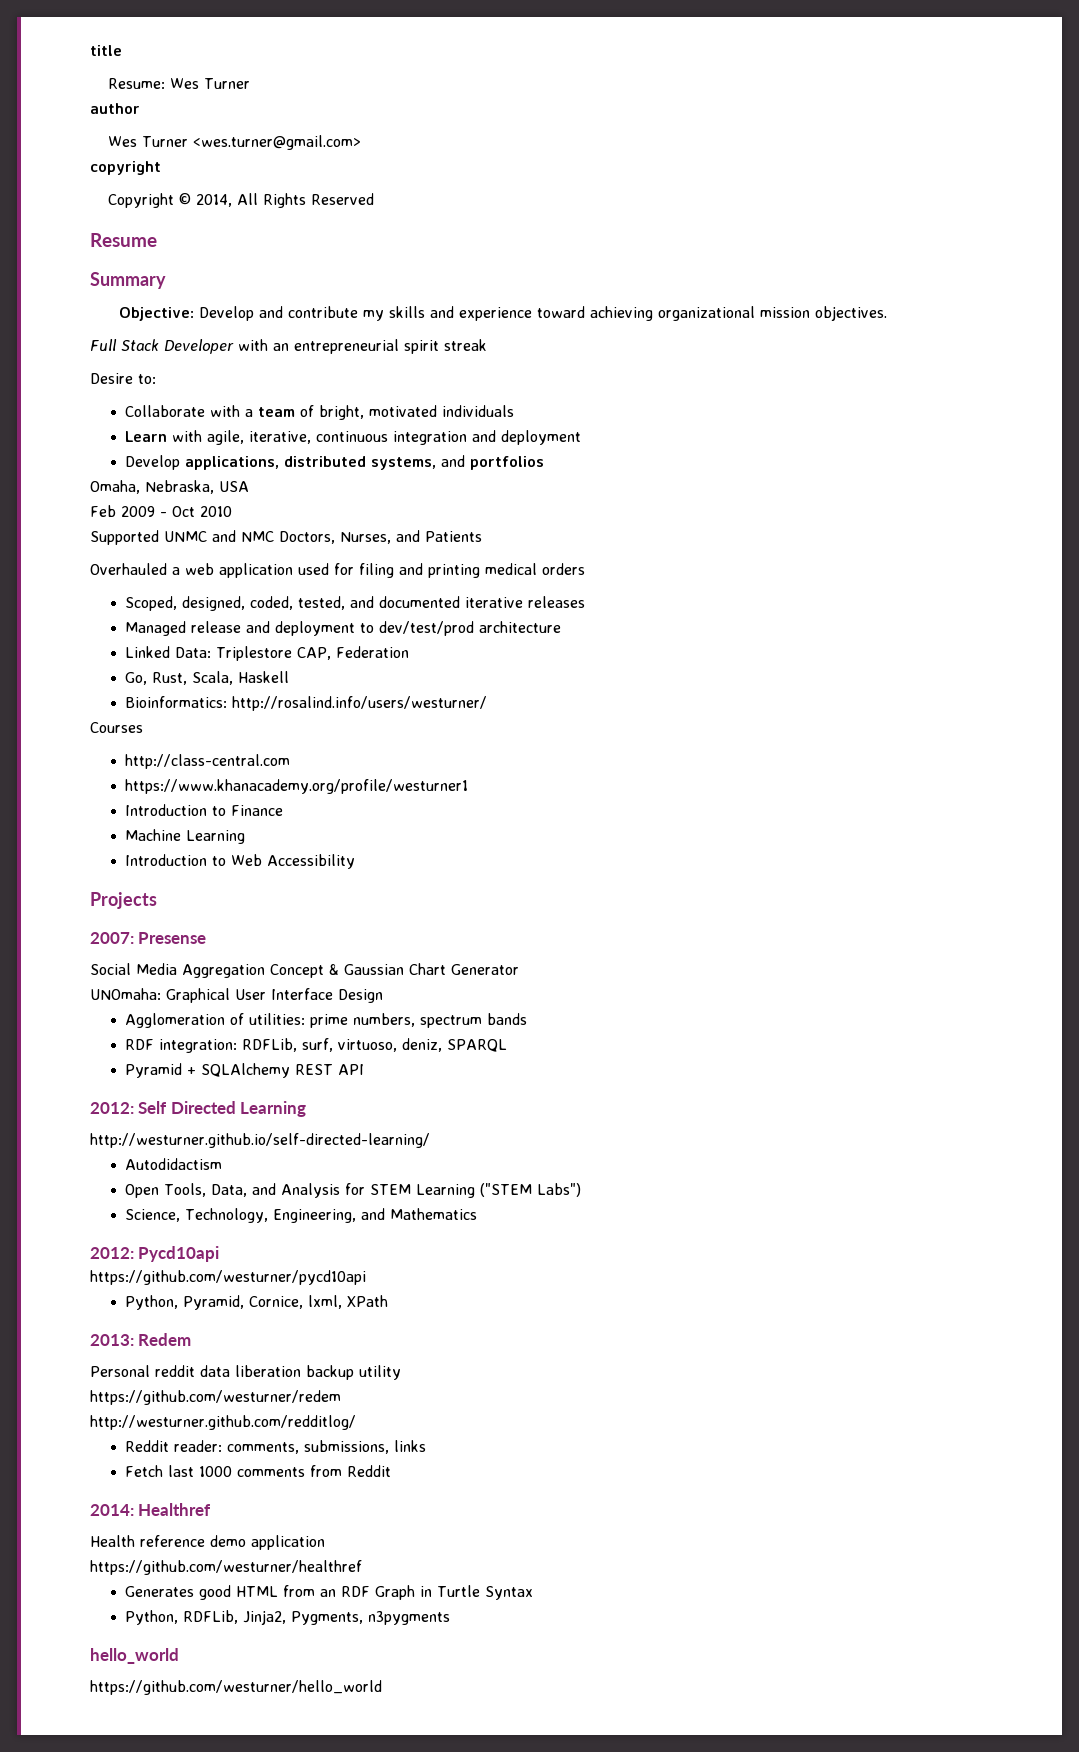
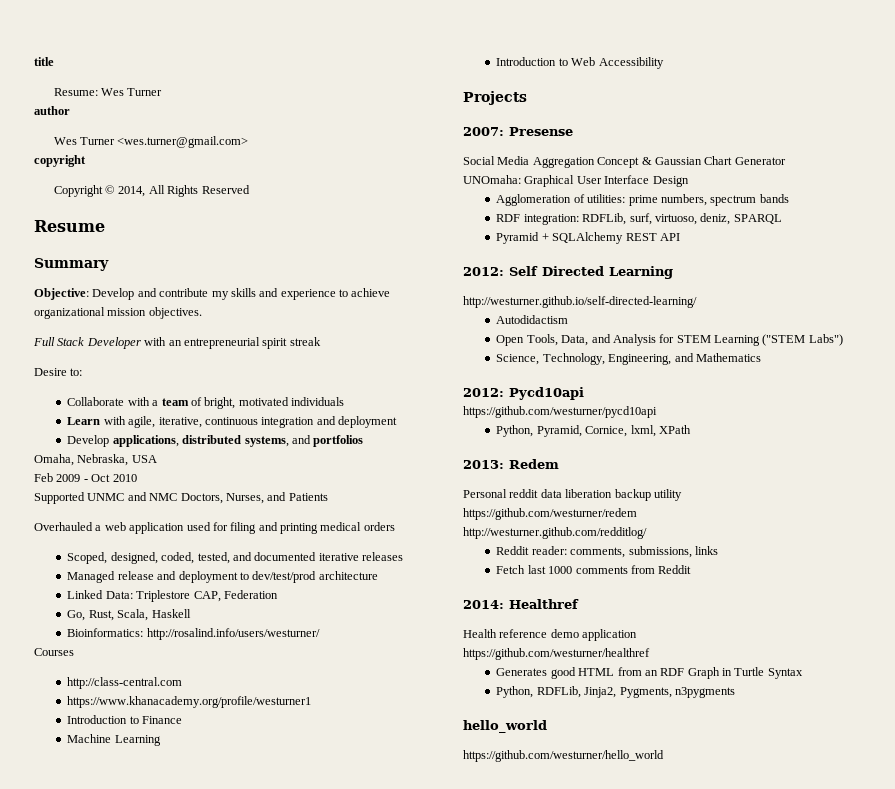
[536,306,653,321] toward achieving -> [339,288,391,297] to achieve

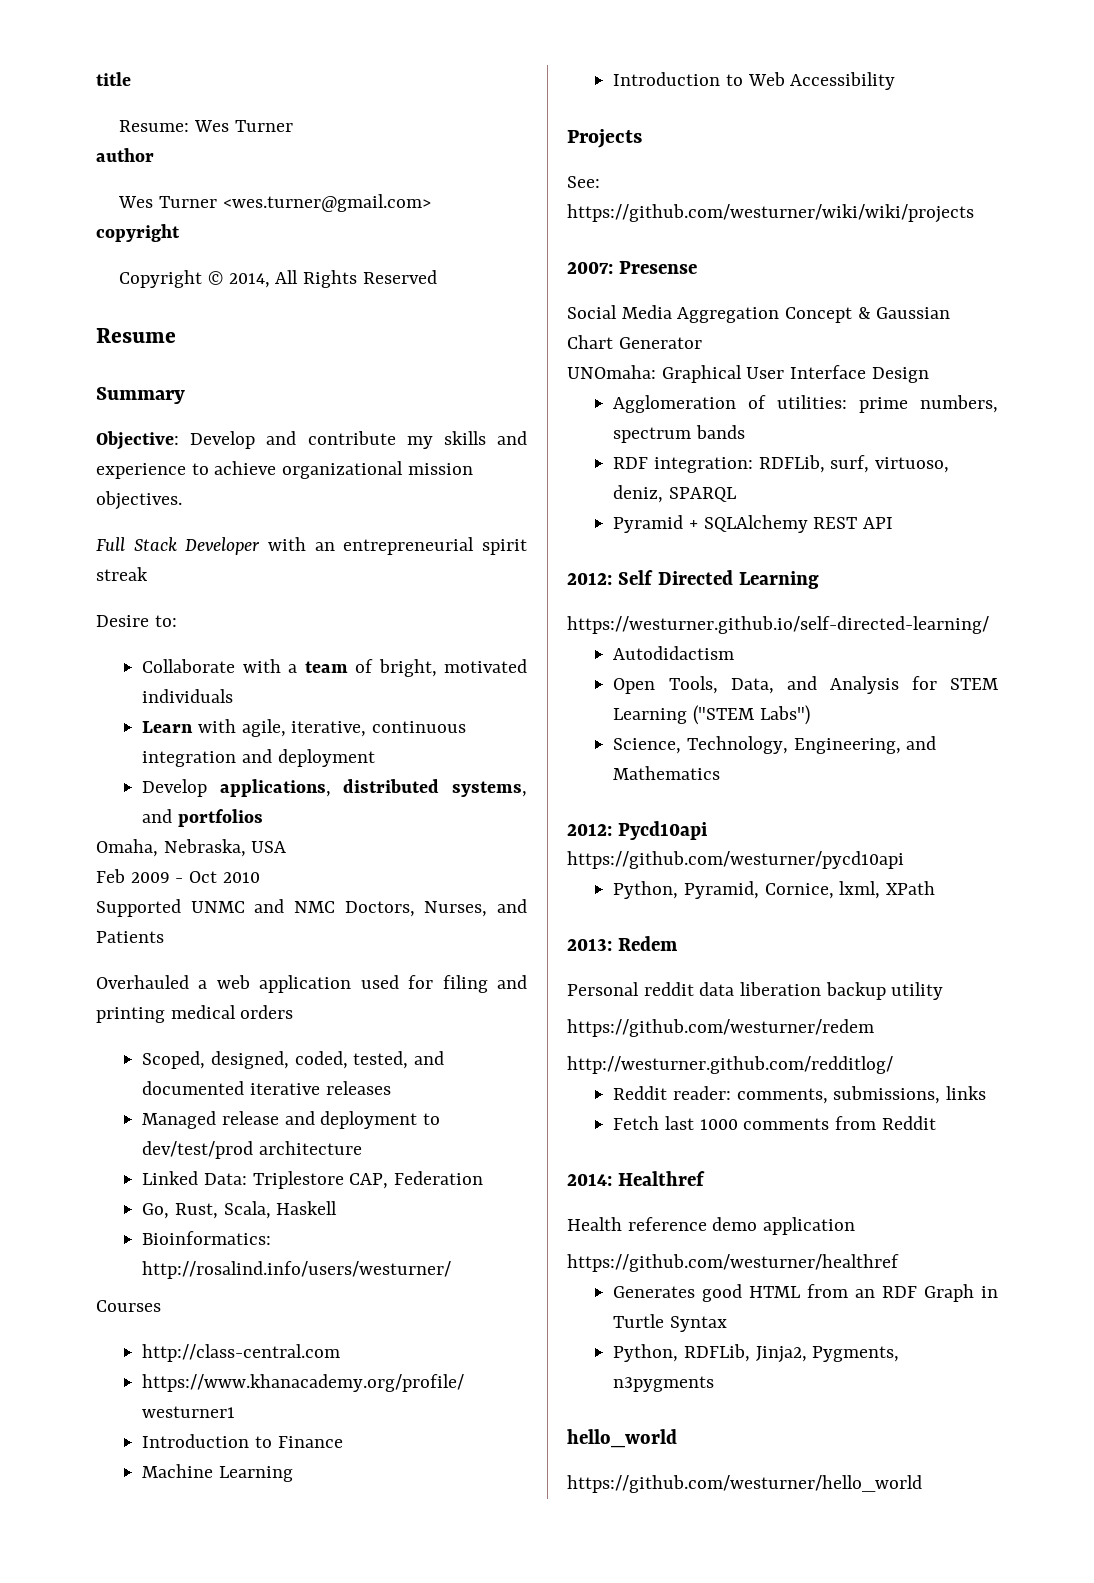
(527, 98) none -> [567,176,600,188] [567,204,974,223] // See: https://github.com/westurner/wiki/wiki/projects
[463,296,697,308] http://westurner.github.io/self-directed-learning/ -> [567,616,989,634] https://westurner.github.io/self-directed-learning/

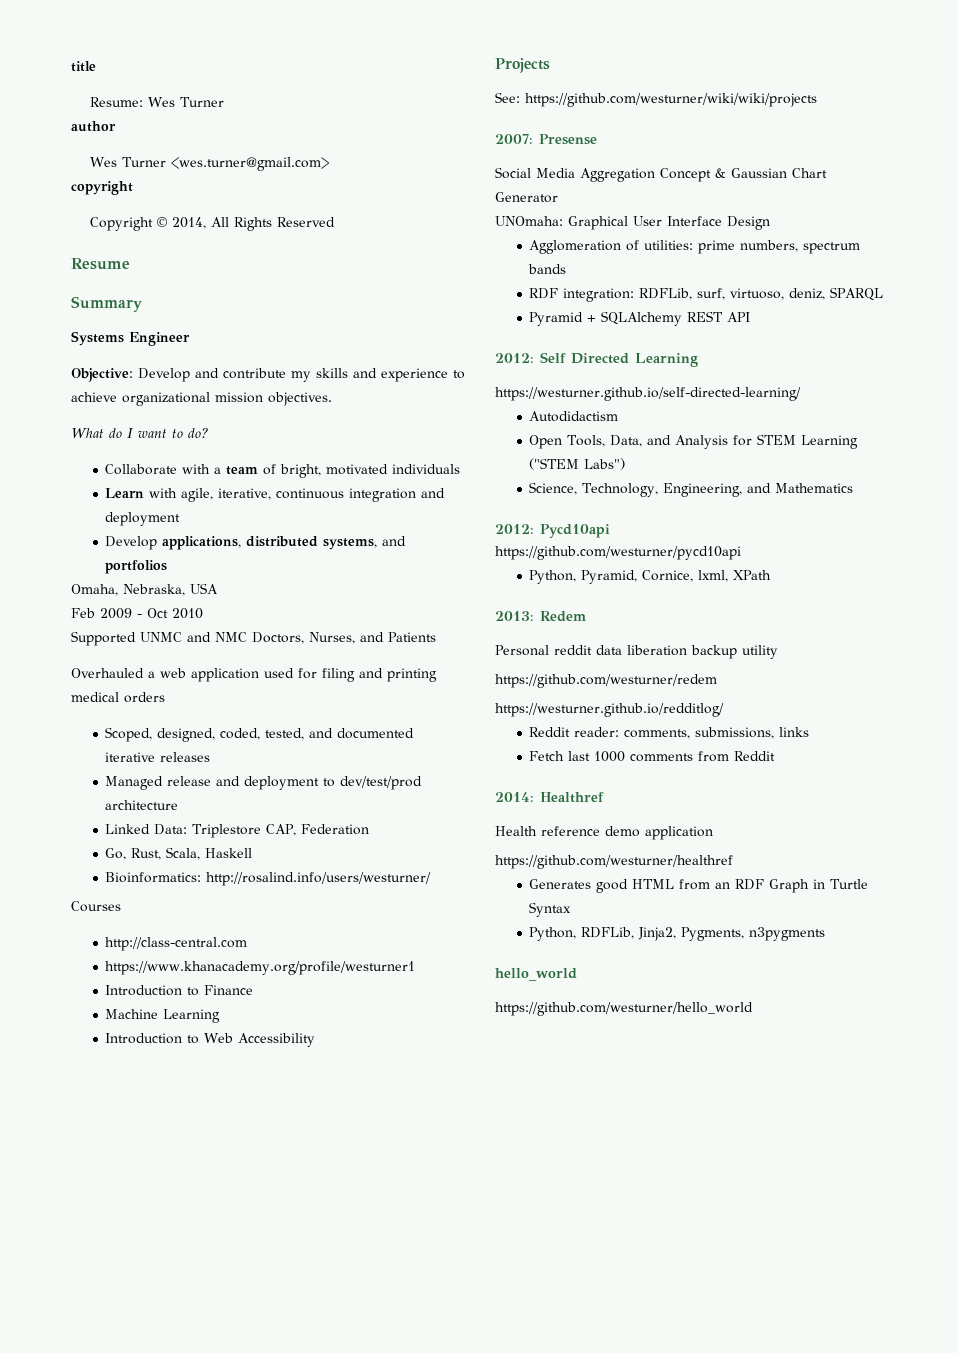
(185, 395) none -> [71,331,190,346] // Systems Engineer
[96,537,527,555] [96,567,148,581] [96,615,177,627] Full Stack Developer with an entrepreneurial spirit streak // Desire to: -> [71,428,209,438] What do I want to do?
[567,1056,893,1074] http://westurner.github.com/redditlog/ -> [495,703,724,717] https://westurner.github.io/redditlog/

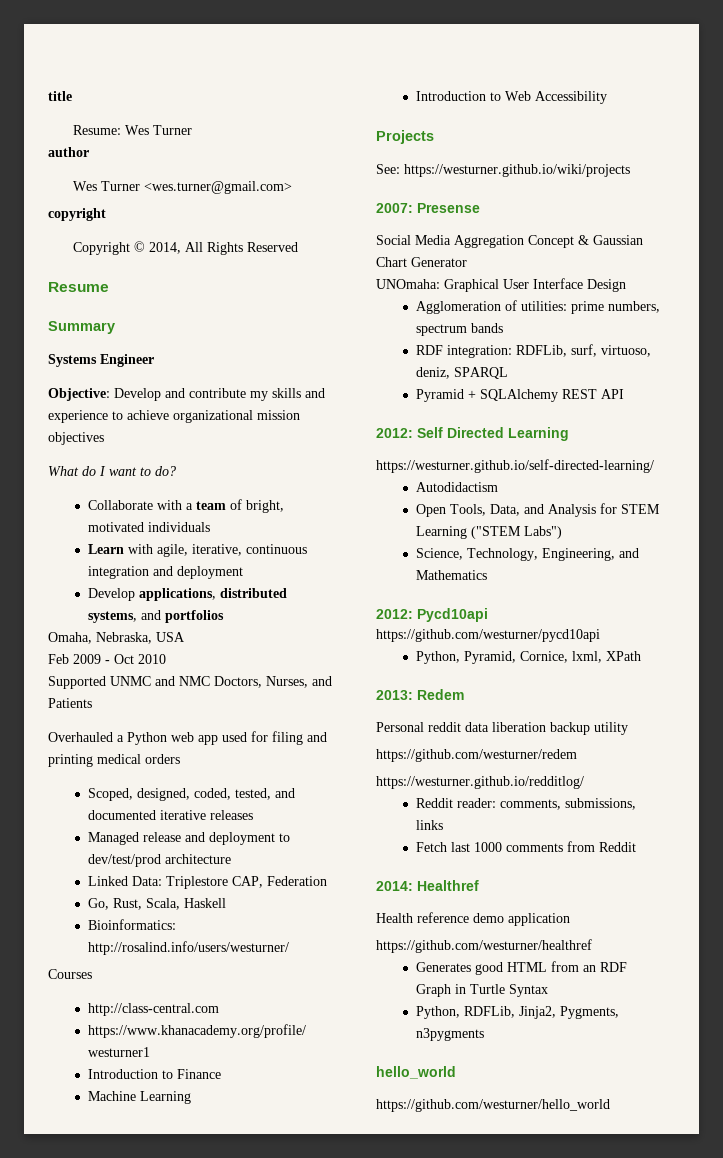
[268,392,332,406] objectives. -> [48,432,104,445] objectives
[160,668,259,682] web application -> [127,732,218,745] Python web app
[525,93,817,107] https://github.com/westurner/wiki/wiki/projects -> [404,164,630,177] https://westurner.github.io/wiki/projects

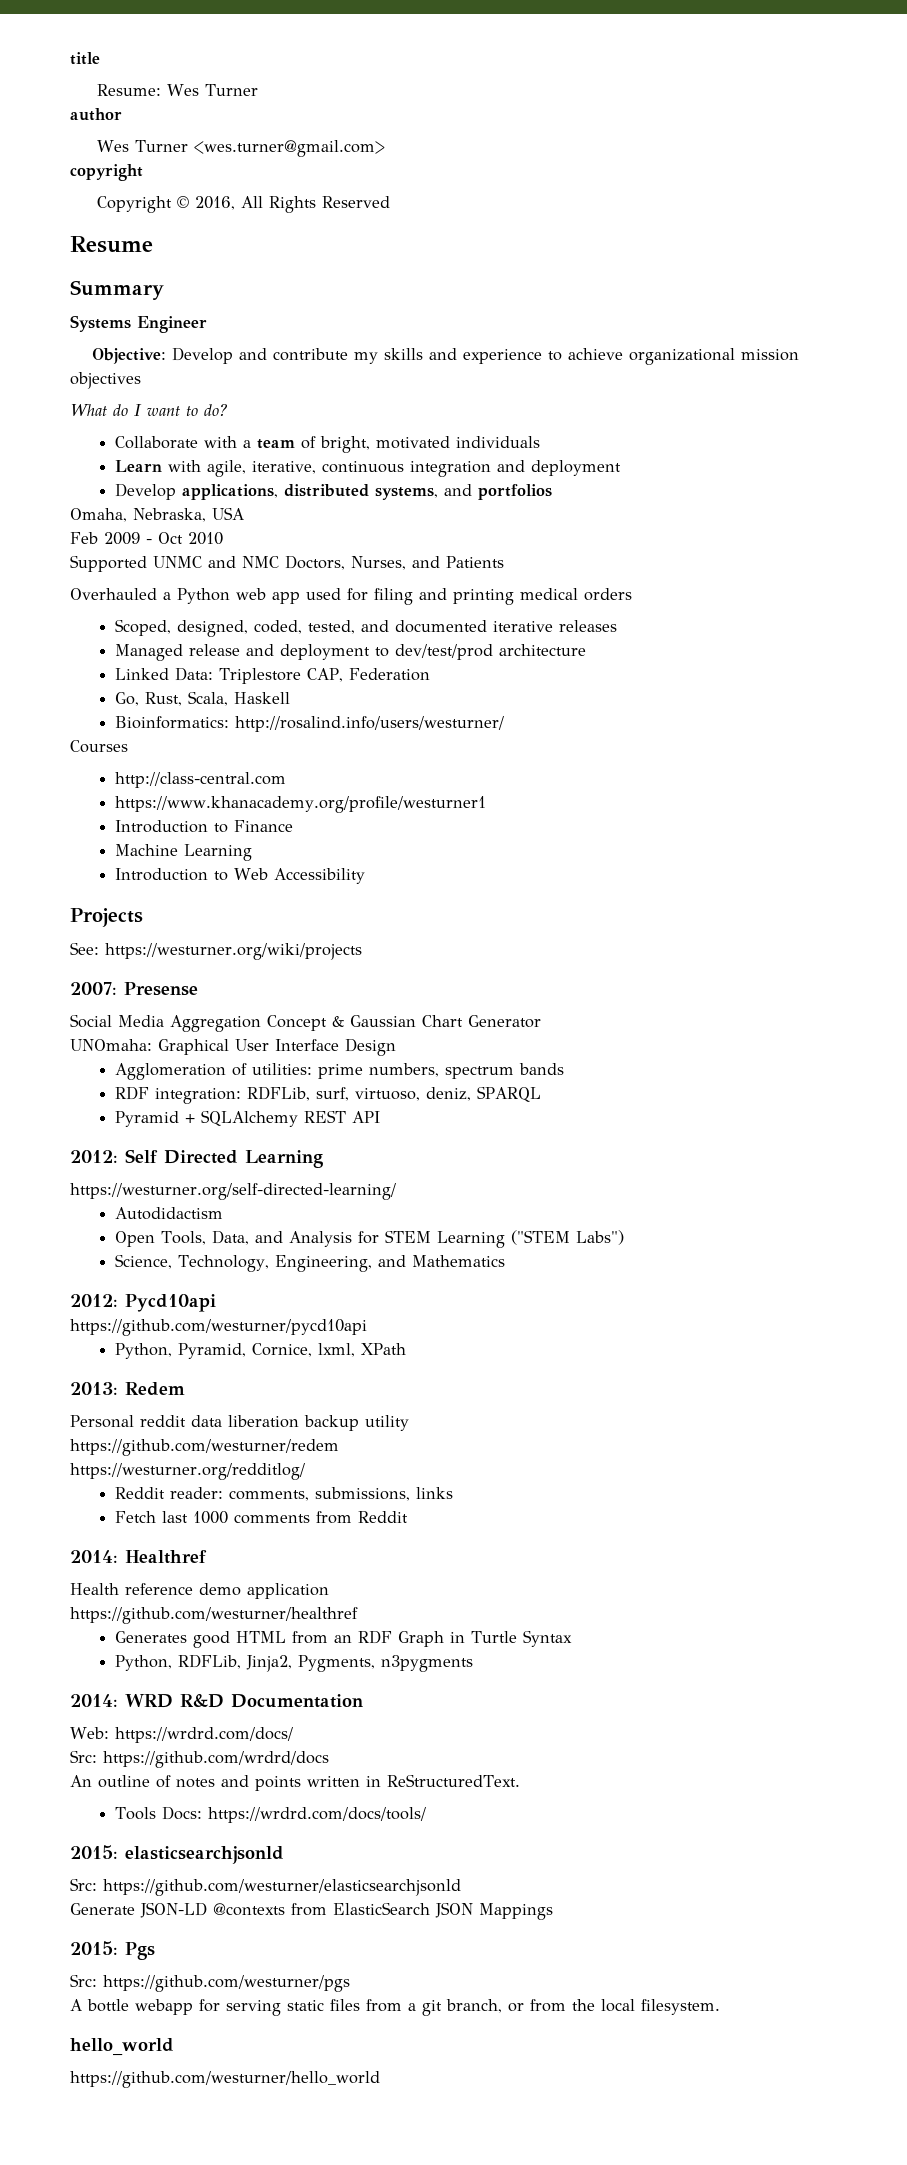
[148,242,181,254] 2014, -> [194,196,235,210] 2016,
[404,164,630,177] https://westurner.github.io/wiki/projects -> [105,943,362,960] https://westurner.org/wiki/projects
[376,459,654,473] https://westurner.github.io/self-directed-learning/ -> [70,1183,396,1200] https://westurner.org/self-directed-learning/
[376,776,584,789] https://westurner.github.io/redditlog/ -> [70,1463,305,1480] https://westurner.org/redditlog/
(485, 1034) none -> [70,1694,363,1708] [70,1727,293,1743] [70,1750,329,1768] [70,1774,520,1791] [115,1806,427,1823] [70,1845,284,1864] [70,1878,461,1896] [70,1902,553,1920] [70,1941,155,1960] [70,1974,350,1992] [70,1999,720,2016] // 2014: WRD R&D Documentation // Web: https://wrdrd.com/docs/ // Src: https://github.com/wrdrd/docs // An outline of notes and points written in ReStructuredText. // Tools Docs: https://wrdrd.com/docs/tools/ // 2015: elasticsearchjsonld // Src: https://github.com/westurner/elasticsearchjsonld // Generate JSON-LD @contexts from ElasticSearch JSON Mappings // 2015: Pgs // Src: https://github.com/westurner/pgs // A bottle webapp for serving static files from a git branch, or from the local filesystem.

